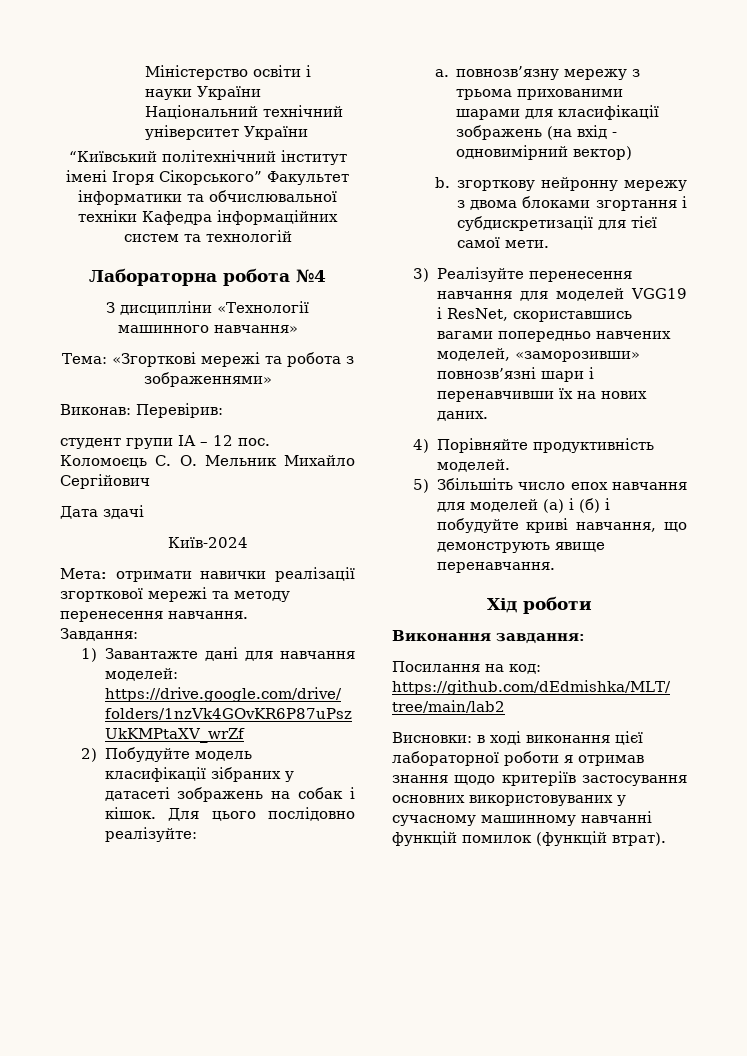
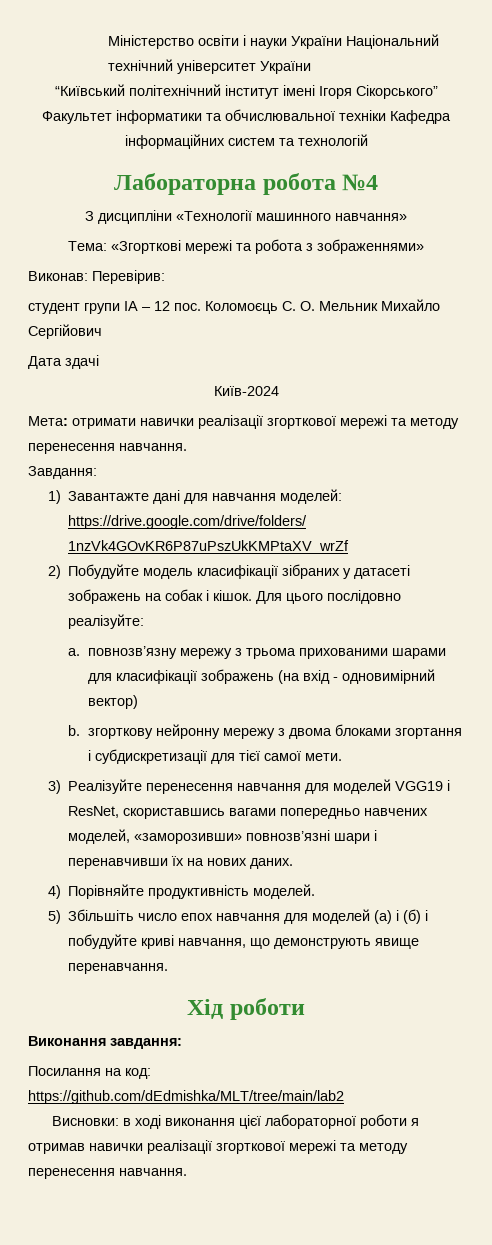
[392,771,687,786] [392,795,626,806] [392,811,652,826] [392,831,666,846] знання щодо критеріїв застосування основних використовуваних у сучасному машинному навчанні функцій помилок (функцій втрат). -> [89,1140,408,1154] [28,1168,187,1179] навички реалізації згорткової мережі та методу перенесення навчання.

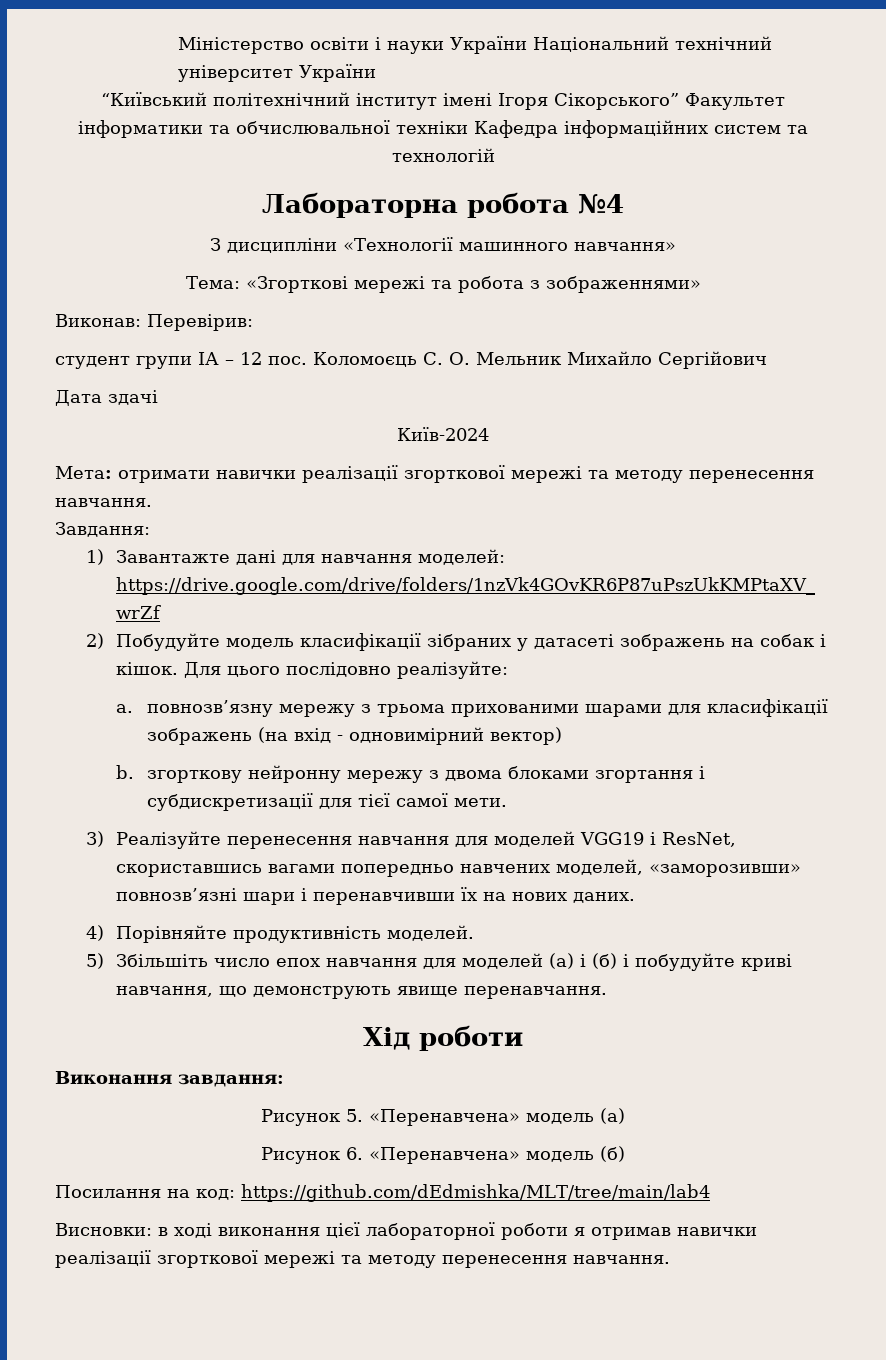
(182, 1043) none -> [261,1108,625,1126] [261,1146,625,1164] // Рисунок 5. «Перенавчена» модель (а) // Рисунок 6. «Перенавчена» модель (б)
[28,1090,344,1104] https://github.com/dEdmishka/MLT/tree/main/lab2 -> [241,1184,710,1202] https://github.com/dEdmishka/MLT/tree/main/lab4

